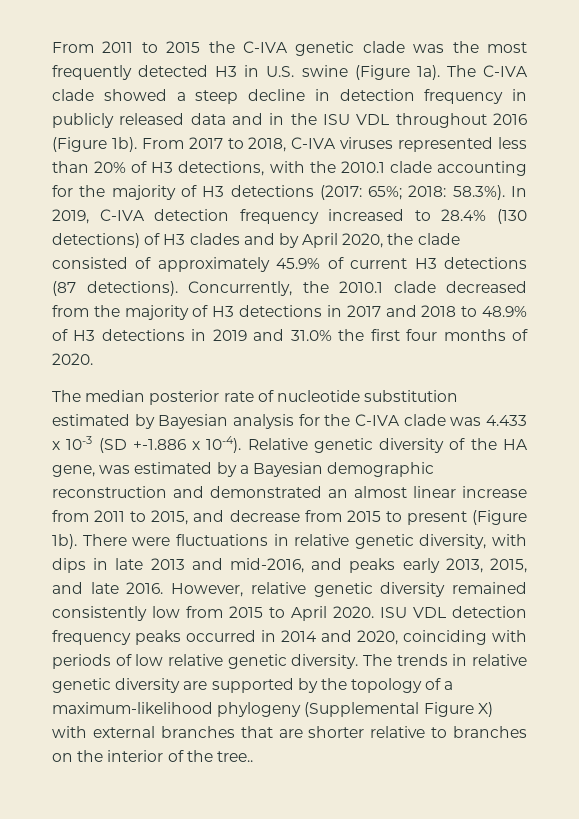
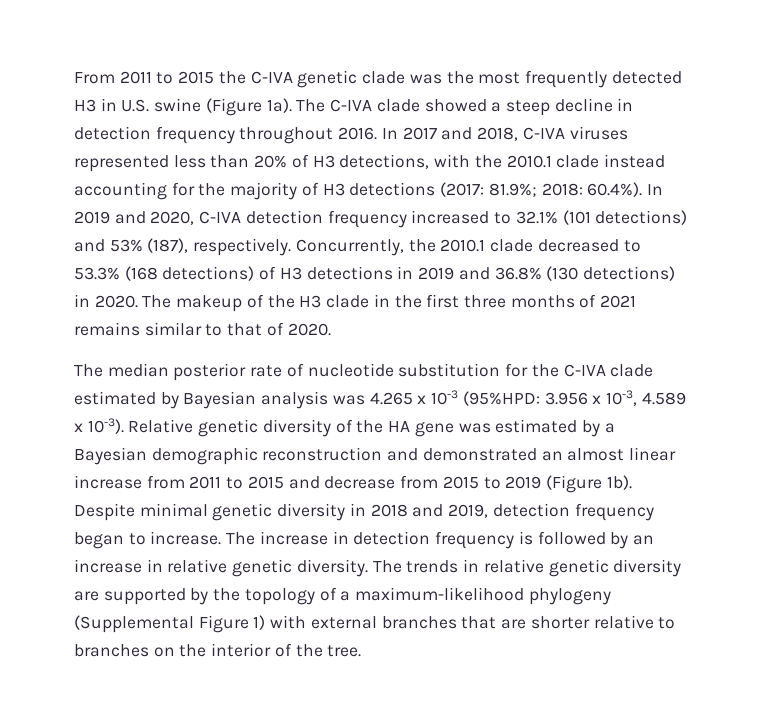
[512,89,527,101] [52,113,527,128] [52,137,244,152] in publicly released data and in the ISU VDL throughout 2016 (Figure 1b). From 2017 to -> [239,127,473,144] throughout 2016. In 2017 and
(432, 167) none -> [603,154,665,168] instead
[368,185,527,200] [52,209,89,224] 65%; 2018: 58.3%). In 2019, -> [488,182,663,197] [74,211,195,225] 81.9%; 2018: 60.4%). In 2019 and 2020,
[441,209,527,224] [52,233,460,248] [52,257,527,272] [52,281,178,296] 28.4% (130 detections) of H3 clades and by April 2020, the clade consisted of approximately 45.9% of current H3 detections (87 detections). -> [515,210,688,225] [74,238,292,256] 32.1% (101 detections) and 53% (187), respectively.
[52,305,527,320] from the majority of H3 detections in 2017 and 2018 to 48.9% -> [623,240,641,252] [74,266,255,281] to 53.3% (168 detections)
[290,330,332,341] 31.0% -> [494,266,675,281] [74,294,390,312] 36.8% (130 detections) in 2020. The makeup of the H3 clade in
[406,329,438,341] four -> [463,295,506,308] three
(528, 335) none -> [600,295,637,308] [74,322,284,336] 2021 remains similar to that of
[52,414,527,429] [52,436,242,453] estimated by Bayesian analysis for the C-IVA clade was 4.433 x 10-3 (SD +-1.886 x 10-4). -> [505,363,654,377] [74,390,686,409] [74,418,124,434] for the C-IVA clade estimated by Bayesian analysis was 4.265 x 10-3 (95%HPD: 3.956 x 10-3, 4.589 x 10-3).
[52,465,95,477] gene, -> [414,422,454,437] gene
[151,510,189,525] 2015, -> [247,476,284,489] 2015
[406,510,527,525] [52,534,527,549] [52,558,527,573] [52,582,527,597] [52,606,527,621] [52,630,527,645] [52,654,164,669] present (Figure 1b). There were fluctuations in relative genetic diversity, with dips in late 2013 and mid-2016, and peaks early 2013, 2015, and late 2016. However, relative genetic diversity remained consistently low from 2015 to April 2020. ISU VDL detection frequency peaks occurred in 2014 and 2020, coinciding with periods of low -> [505,475,632,493] [74,503,654,521] [74,531,654,549] [74,559,163,573] 2019 (Figure 1b). Despite minimal genetic diversity in 2018 and 2019, detection frequency began to increase. The increase in detection frequency is followed by an increase in
[477,702,493,717] X) -> [253,615,266,630] 1)
[216,751,253,762] tree.. -> [327,645,362,657] tree.

